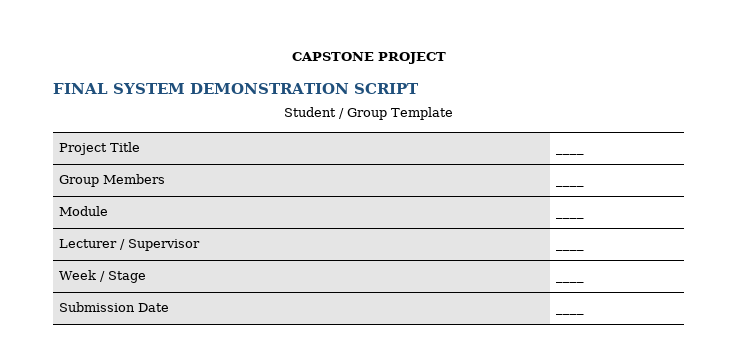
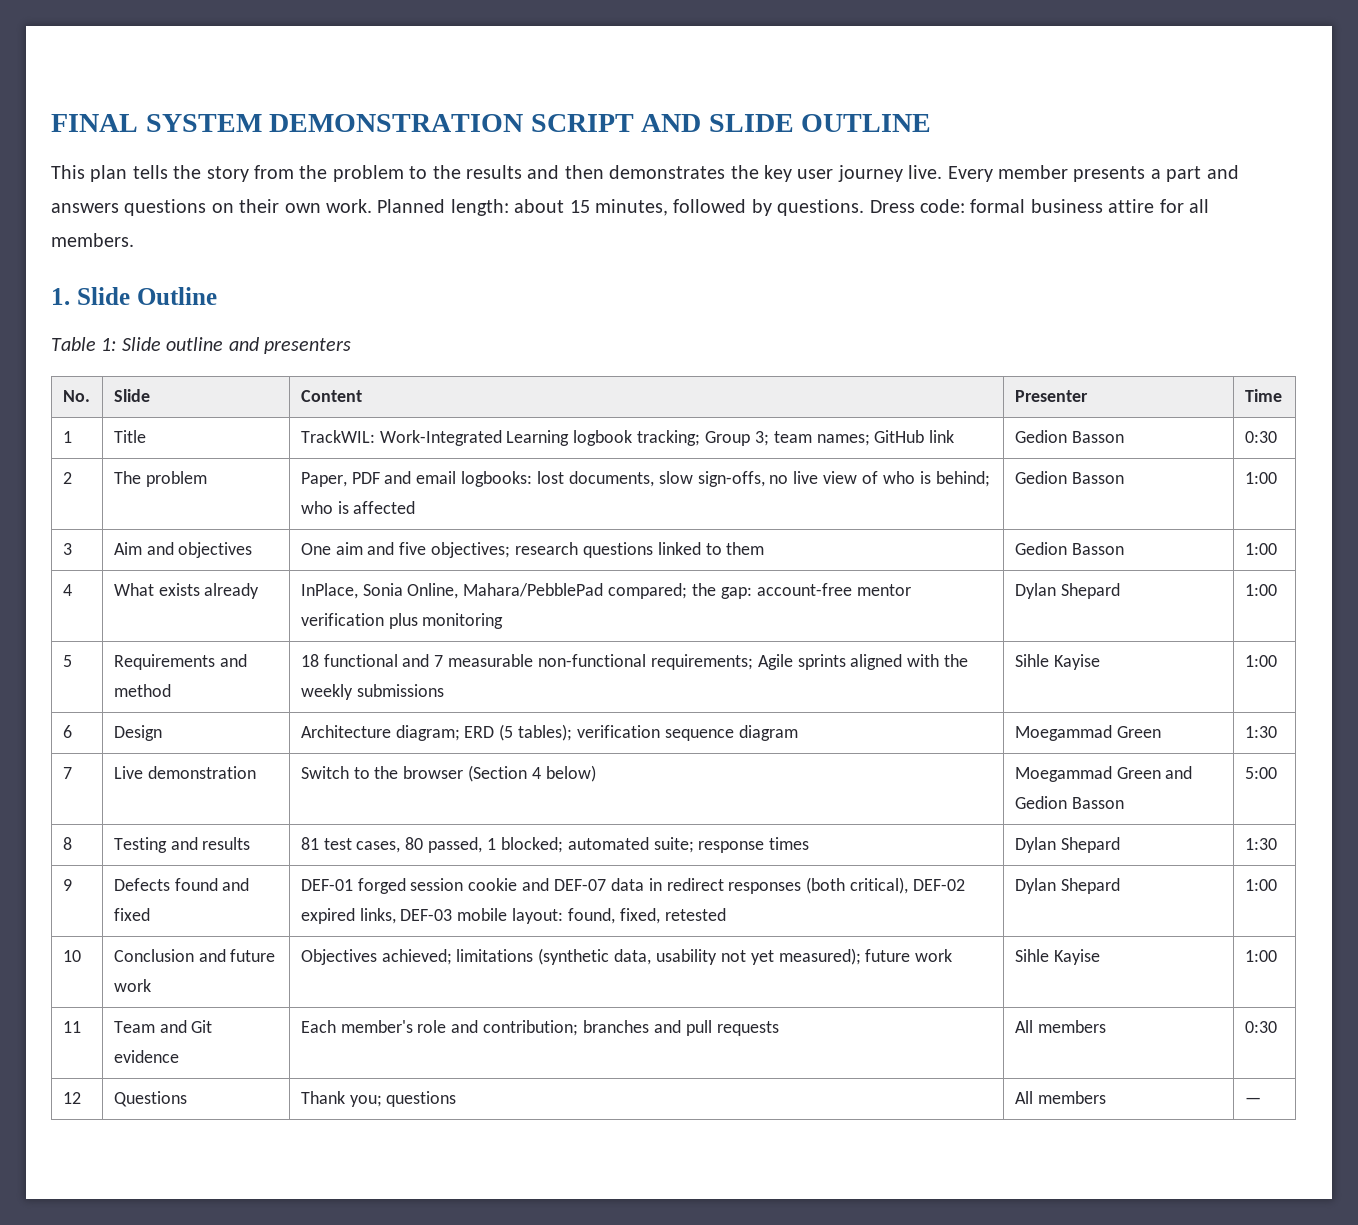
[291,52,446,64] CAPSTONE PROJECT // -> (51, 123) none
[284,107,453,120] [58,142,140,155] [555,152,584,155] [58,174,165,187] [555,184,584,187] [58,206,108,216] [555,216,584,219] [58,239,200,251] [555,248,584,251] [58,270,146,283] [555,280,584,283] [58,302,169,312] [555,312,584,315] // Student / Group Template // Project Title | ____ // Group Members | ____ // Module | ____ // Lecturer / Supervisor | ____ // Week / Stage | ____ // Submission Date | ____ -> [641,114,932,132] [51,165,1239,182] [51,199,1209,216] [51,233,134,247] [51,287,217,305] [51,337,351,354] [62,390,90,402] [113,389,150,402] [300,390,362,402] [1014,390,1088,402] [1244,389,1282,402] [62,431,72,443] [113,430,146,443] [300,430,955,446] [1014,430,1124,443] [1244,431,1277,443] [62,472,72,484] [113,471,207,487] [300,471,990,487] [300,501,416,514] [1014,471,1124,484] [1244,472,1277,484] [62,543,72,555] [113,542,253,558] [300,542,765,558] [1014,542,1124,555] [1244,543,1277,555] [62,584,72,596] [113,583,260,599] [300,583,911,599] [300,613,504,629] [1014,583,1120,599] [1244,584,1277,596] [62,655,72,667] [113,654,247,670] [113,684,171,697] [300,654,969,670] [300,684,444,700] [1014,654,1100,670] [1244,655,1277,667] [62,725,72,738] [113,725,162,741] [300,724,798,741] [1014,725,1161,741] [1244,726,1277,738] [62,767,72,779] [113,766,256,779] [300,765,596,782] [1014,766,1193,782] [1014,796,1124,809] [1244,767,1277,779] [62,837,72,850] [113,837,251,853] [300,837,810,853] [1014,837,1120,853] [1244,838,1277,850] [62,879,72,891] [113,878,250,891] [113,908,150,921] [300,877,966,894] [300,908,726,924] [1014,878,1120,894] [1244,879,1277,891] [62,950,81,962] [113,949,276,962] [113,979,151,992] [300,948,953,965] [1014,949,1100,965] [1244,950,1277,962] [62,1021,81,1033] [113,1020,213,1033] [113,1050,179,1063] [300,1020,779,1036] [1014,1020,1106,1033] [1244,1021,1277,1033] [62,1092,81,1104] [113,1091,187,1107] [300,1091,457,1107] [1014,1091,1106,1104] [1244,1097,1261,1104] AND SLIDE OUTLINE // This plan tells the story from the problem to the results and then demonstrates the key user journey live. Every member presents a part and answers questions on their own work. Planned length: about 15 minutes, followed by questions. Dress code: formal business attire for all members. // 1. Slide Outline // Table 1: Slide outline and presenters // No. | Slide | Content | Presenter | Time // 1 | Title | TrackWIL: Work-Integrated Learning logbook tracking; Group 3; team names; GitHub link | Gedion Basson | 0:30 // 2 | The problem | Paper, PDF and email logbooks: lost documents, slow sign-offs, no live view of who is behind; who is affected | Gedion Basson | 1:00 // 3 | Aim and objectives | One aim and five objectives; research questions linked to them | Gedion Basson | 1:00 // 4 | What exists already | InPlace, Sonia Online, Mahara/PebblePad compared; the gap: account-free mentor verification plus monitoring | Dylan Shepard | 1:00 // 5 | Requirements and method | 18 functional and 7 measurable non-functional requirements; Agile sprints aligned with the weekly submissions | Sihle Kayise | 1:00 // 6 | Design | Architecture diagram; ERD (5 tables); verification sequence diagram | Moegammad Green | 1:30 // 7 | Live demonstration | Switch to the browser (Section 4 below) | Moegammad Green and Gedion Basson | 5:00 // 8 | Testing and results | 81 test cases, 80 passed, 1 blocked; automated suite; response times | Dylan Shepard | 1:30 // 9 | Defects found and fixed | DEF-01 forged session cookie and DEF-07 data in redirect responses (both critical), DEF-02 expired links, DEF-03 mobile layout: found, fixed, retested | Dylan Shepard | 1:00 // 10 | Conclusion and future work | Objectives achieved; limitations (synthetic data, usability not yet measured); future work | Sihle Kayise | 1:00 // 11 | Team and Git evidence | Each member's role and contribution; branches and pull requests | All members | 0:30 // 12 | Questions | Thank you; questions | All members | —

